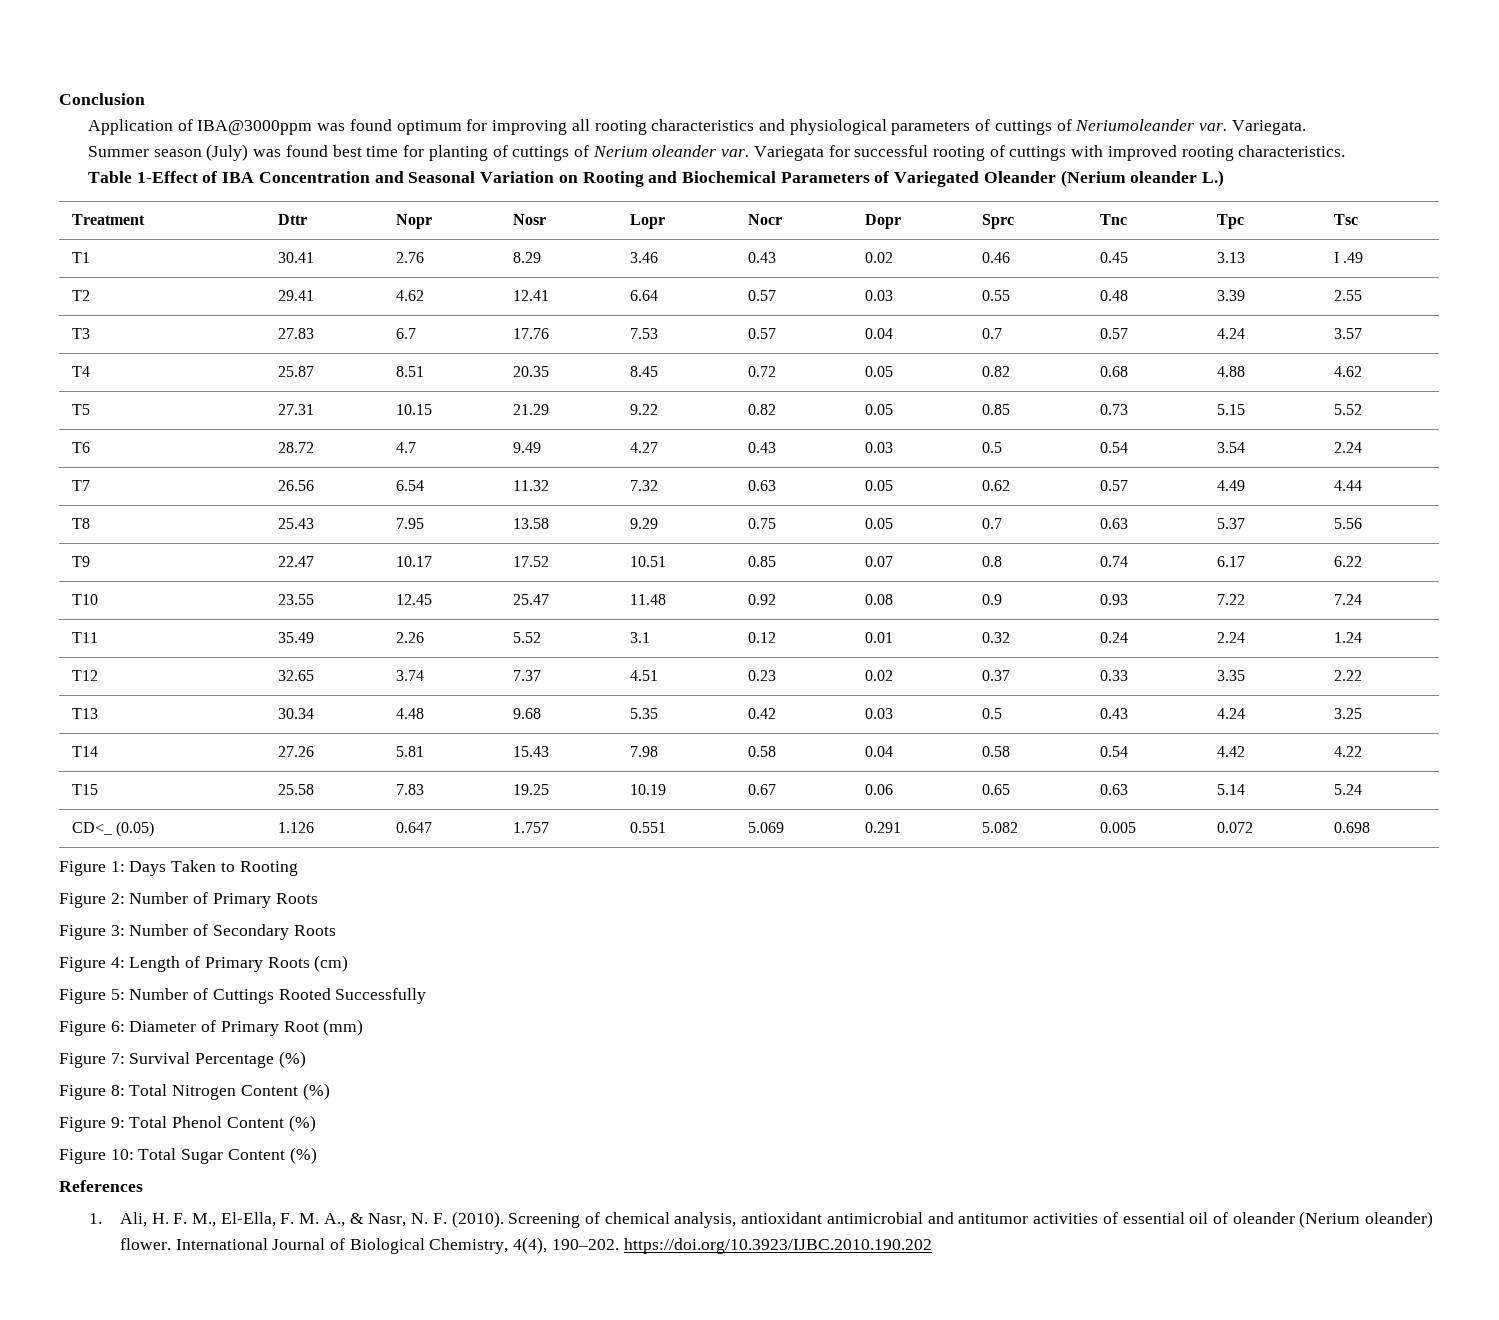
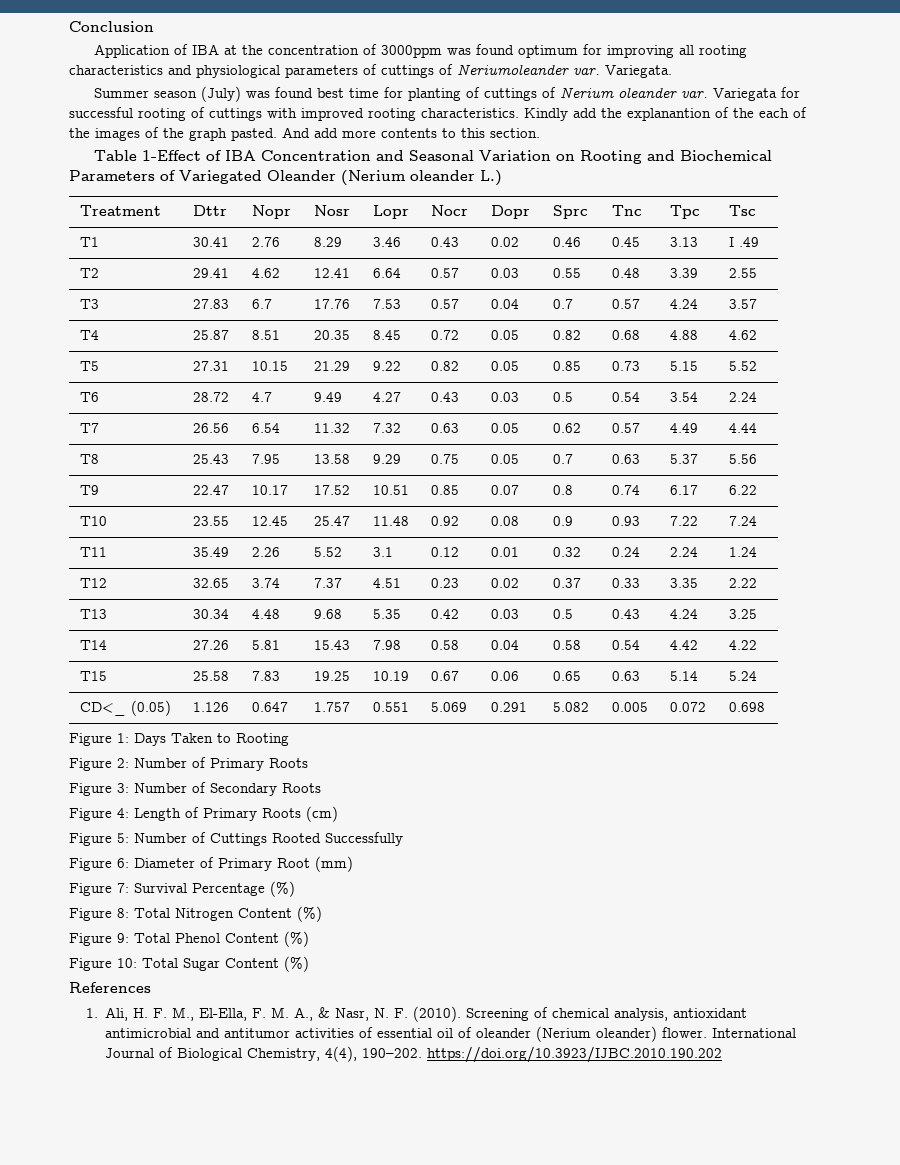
[197,120,313,135] IBA@3000ppm -> [191,44,442,58] IBA at the concentration of 3000ppm
(1346, 151) none -> [524,107,807,121] [69,127,540,141] Kindly add the explanantion of the each of the images of the graph pasted. And add more contents to this section.

